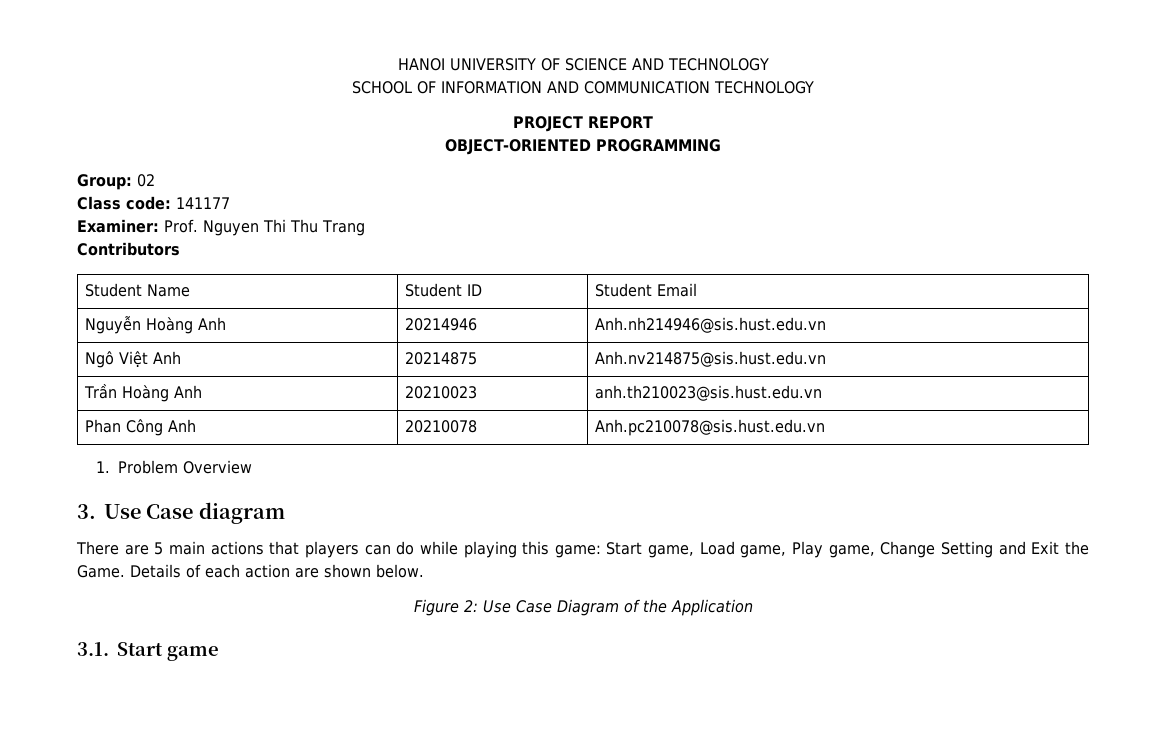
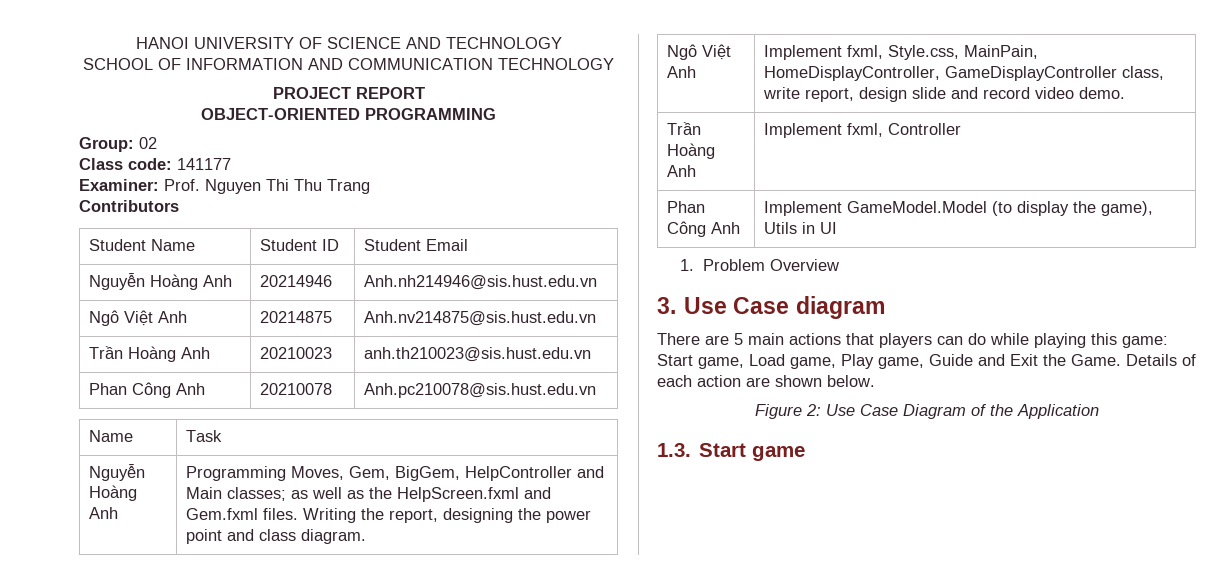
(825, 427) none -> [88,430,133,442] [185,430,222,442] [88,464,145,481] [88,485,137,501] [88,507,118,519] [185,466,604,481] [185,487,551,502] [185,508,591,523] [185,529,366,544] [666,44,731,60] [666,66,696,78] [763,45,1038,60] [763,66,1164,81] [762,87,1125,102] [666,122,701,135] [666,143,715,159] [666,165,696,177] [763,123,961,138] [666,201,705,213] [666,221,740,237] [763,201,1153,216] [763,222,837,234] // Name | Task // Nguyễn Hoàng Anh | Programming Moves, Gem, BigGem, HelpController and Main classes; as well as the HelpScreen.fxml and Gem.fxml files. Writing the report, designing the power point and class diagram. // Ngô Việt Anh | Implement fxml, Style.css, MainPain, HomeDisplayController, GameDisplayController class, write report, design slide and record video demo. // Trần Hoàng Anh | Implement fxml, Controller // Phan Công Anh | Implement GameModel.Model (to display the game), Utils in UI
[880,541,994,558] Change Setting -> [929,354,973,366] Guide
[77,642,109,656] 3.1. -> [657,443,691,457] 1.3.

